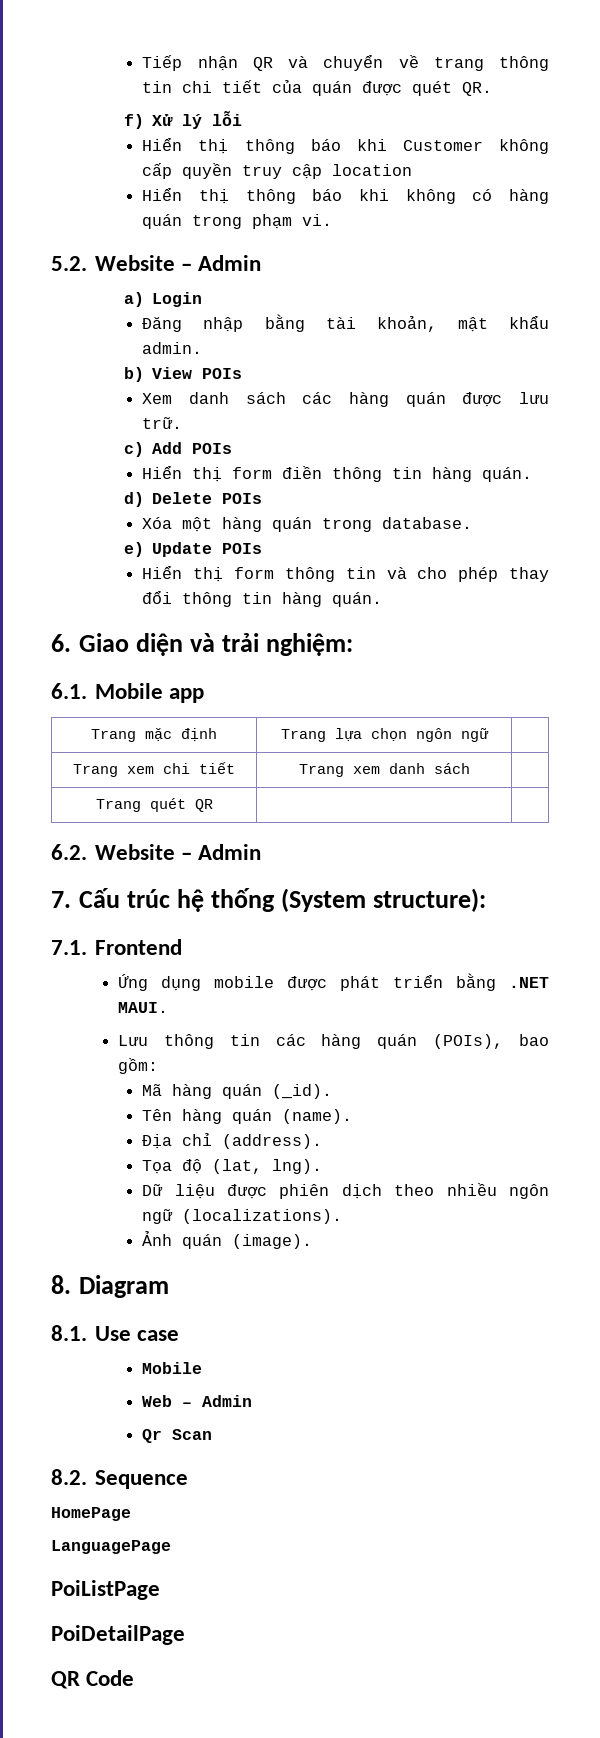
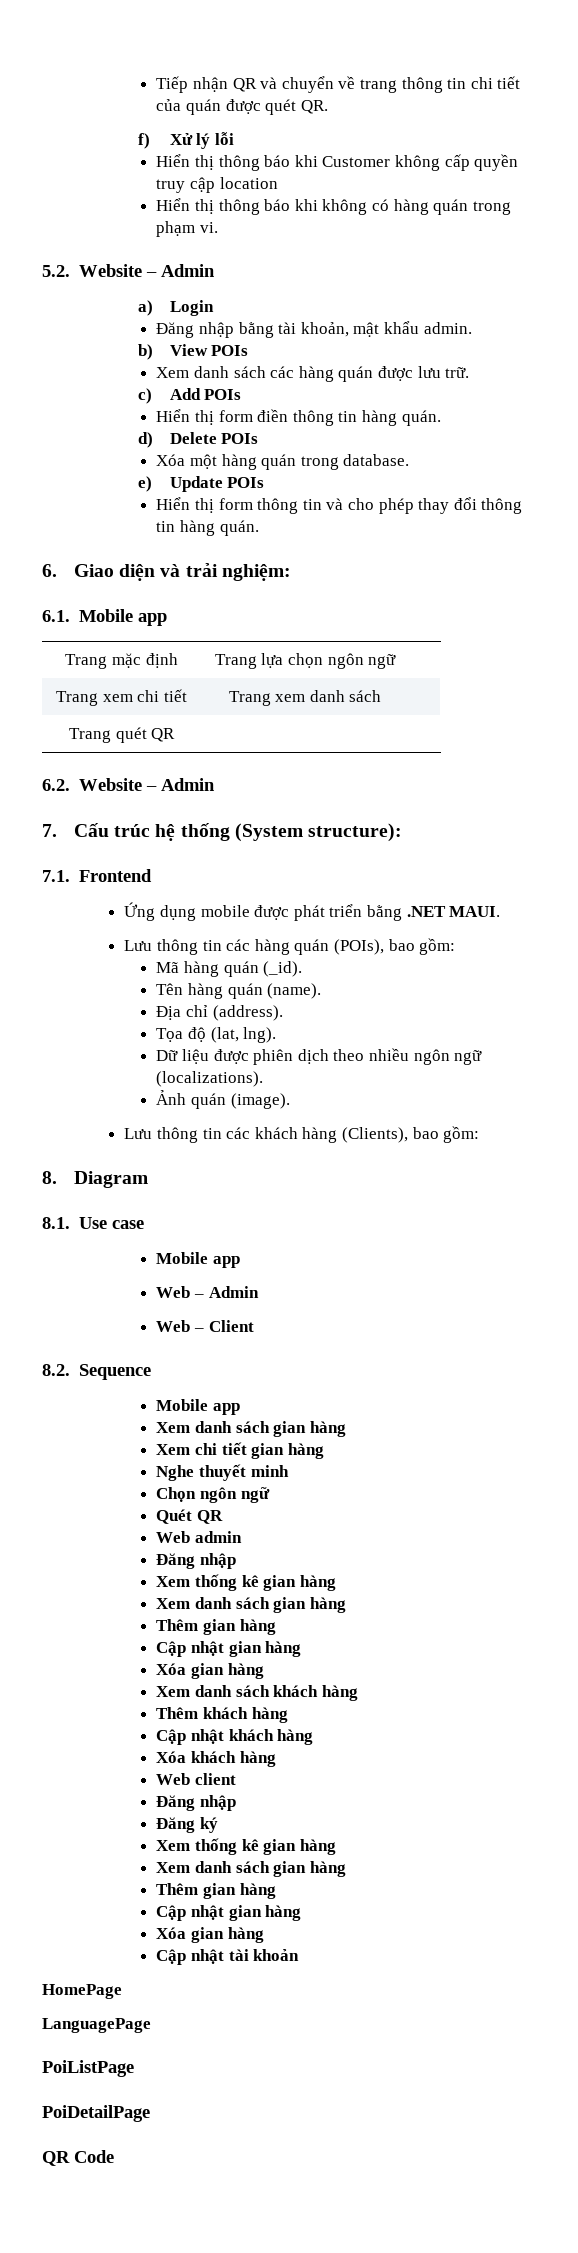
(313, 1241) none -> [124,1126,480,1143] // Lưu thông tin các khách hàng (Clients), bao gồm:
(203, 1368) none -> [212,1256,240,1268] app
[142,1429,213,1443] Qr Scan -> [156,1320,254,1332] Web – Client
(189, 1479) none -> [156,1399,240,1415] [156,1421,346,1437] [156,1442,324,1459] [156,1464,289,1481] [156,1487,270,1503] [156,1509,223,1524] [156,1531,242,1543] [156,1553,236,1569] [156,1574,336,1591] [156,1597,346,1613] [156,1619,276,1635] [156,1641,302,1657] [156,1663,264,1679] [156,1685,358,1701] [156,1707,288,1723] [156,1729,314,1745] [156,1751,276,1767] [156,1773,236,1785] [156,1795,236,1811] [156,1817,218,1833] [156,1838,336,1855] [156,1861,346,1877] [156,1883,276,1899] [156,1905,302,1921] [156,1927,264,1943] [156,1949,300,1965] // Mobile app // Xem danh sách gian hàng // Xem chi tiết gian hàng // Nghe thuyết minh // Chọn ngôn ngữ // Quét QR // Web admin // Đăng nhập // Xem thống kê gian hàng // Xem danh sách gian hàng // Thêm gian hàng // Cập nhật gian hàng // Xóa gian hàng // Xem danh sách khách hàng // Thêm khách hàng // Cập nhật khách hàng // Xóa khách hàng // Web client // Đăng nhập // Đăng ký // Xem thống kê gian hàng // Xem danh sách gian hàng // Thêm gian hàng // Cập nhật gian hàng // Xóa gian hàng // Cập nhật tài khoản

